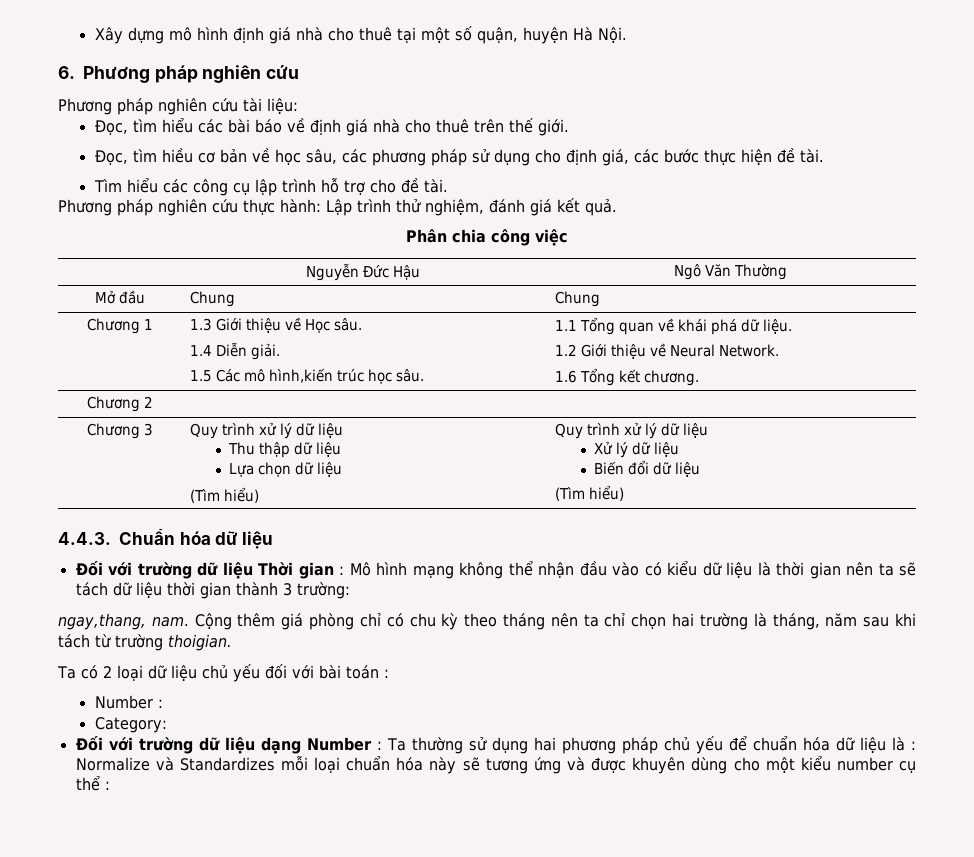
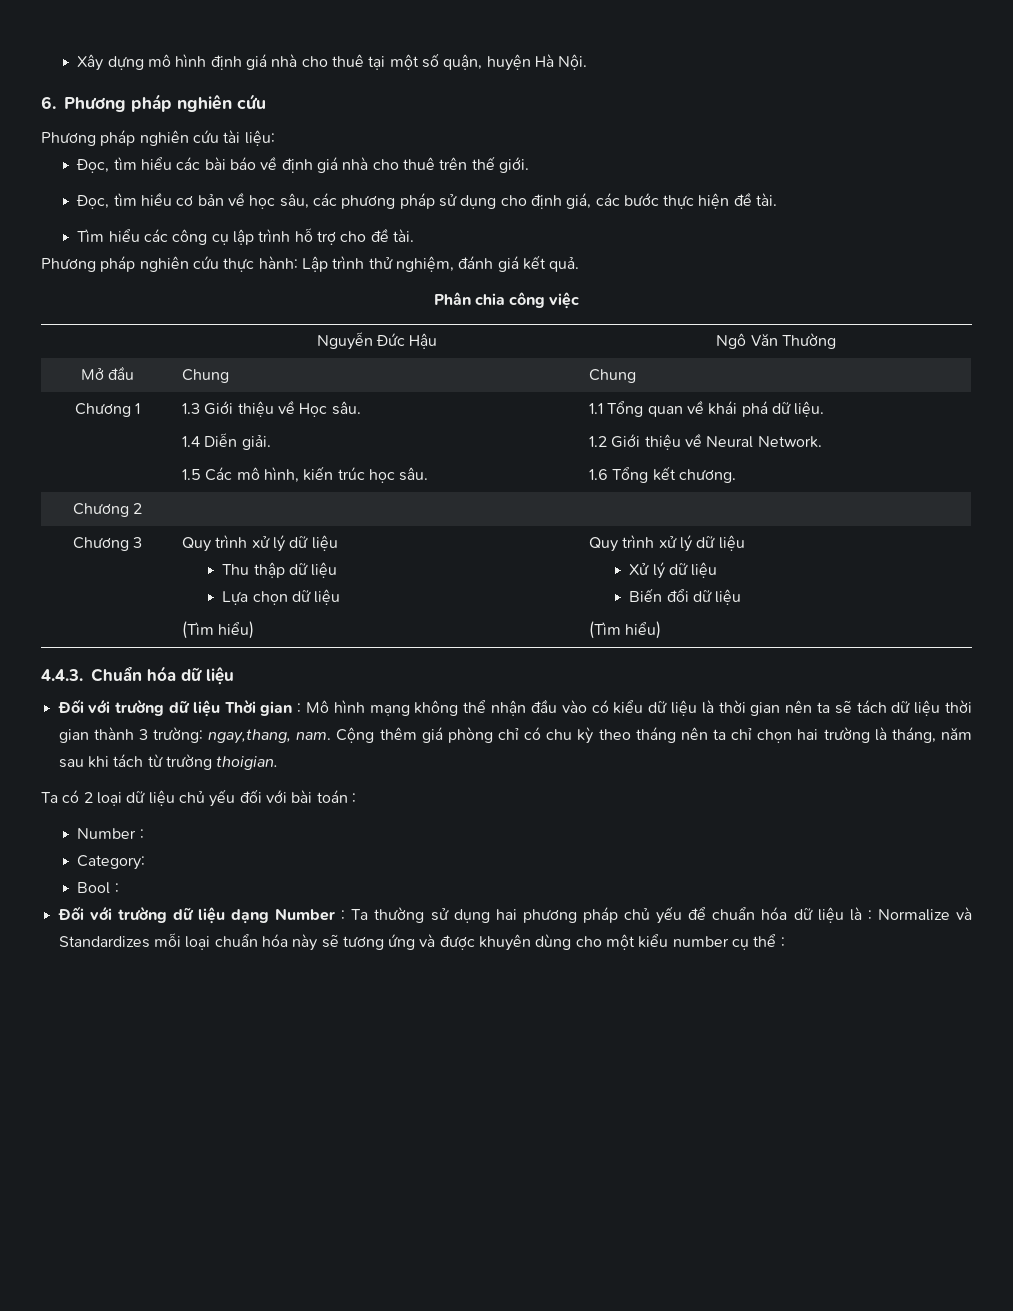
[269,368,334,383] hình,kiến -> [264,466,334,483] hình, kiến
(350, 590) // -> (204, 735) none
(167, 725) none -> [77,882,119,894] // Bool :

